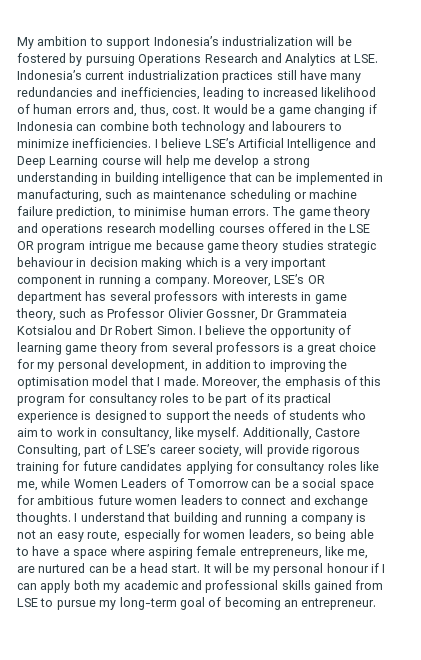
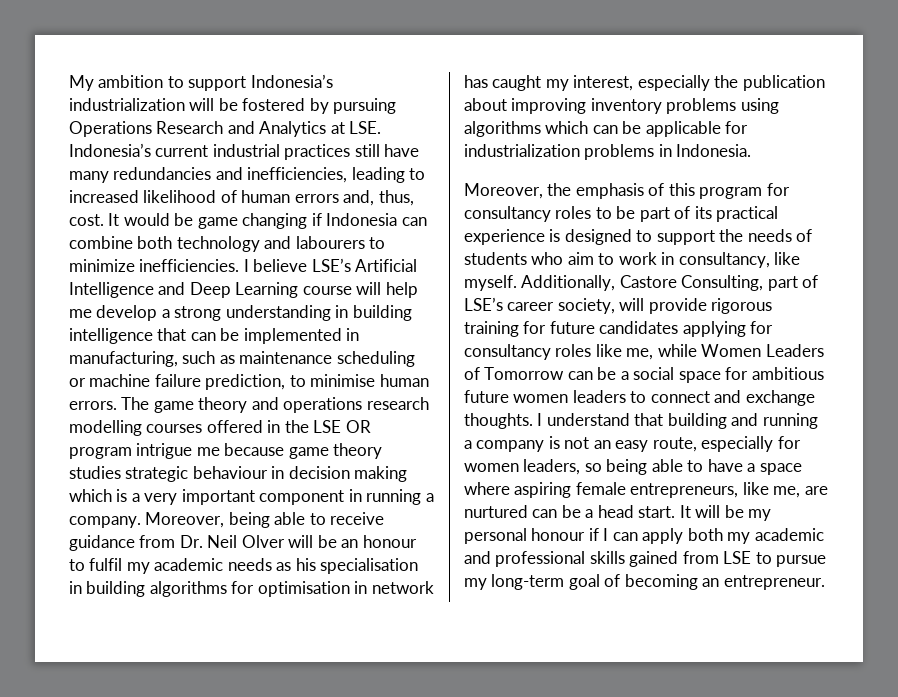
[127,70,219,80] industrialization -> [212,144,280,157] industrial
[268,107,276,114] a -> (194, 219) none
[274,274,325,284] [17,291,347,304] [16,308,347,321] [17,325,352,338] [17,342,377,355] [17,359,347,372] [17,376,199,389] LSE’s OR department has several professors with interests in game theory, such as Professor Olivier Gossner, Dr Grammateia Kotsialou and Dr Robert Simon. I believe the opportunity of learning game theory from several professors is a great choice for my personal development, in addition to improving the optimisation model that I made. -> [228,512,385,528] [69,535,417,551] [69,558,419,574] [69,581,434,597] [464,75,825,91] [464,98,779,114] [464,121,749,137] [464,144,752,160] being able to receive guidance from Dr. Neil Olver will be an honour to fulfil my academic needs as his specialisation in building algorithms for optimisation in network has caught my interest, especially the publication about improving inventory problems using algorithms which can be applicable for industrialization problems in Indonesia. //

